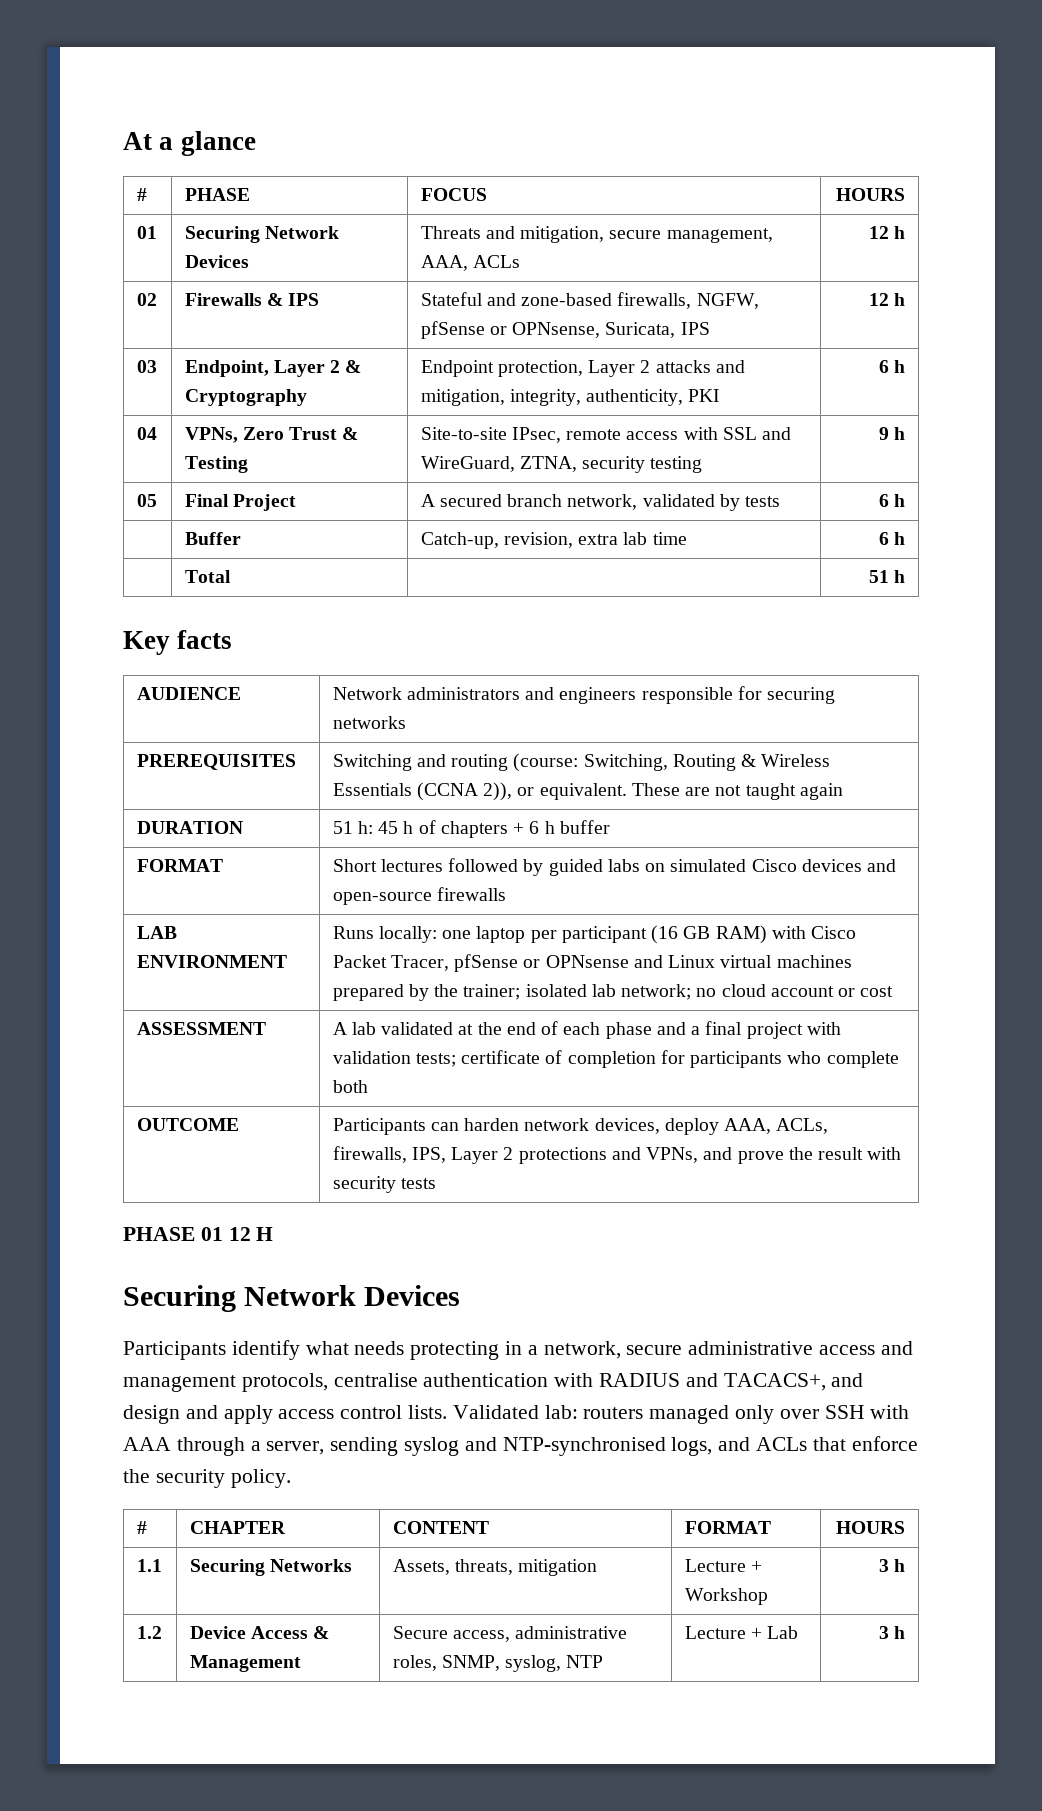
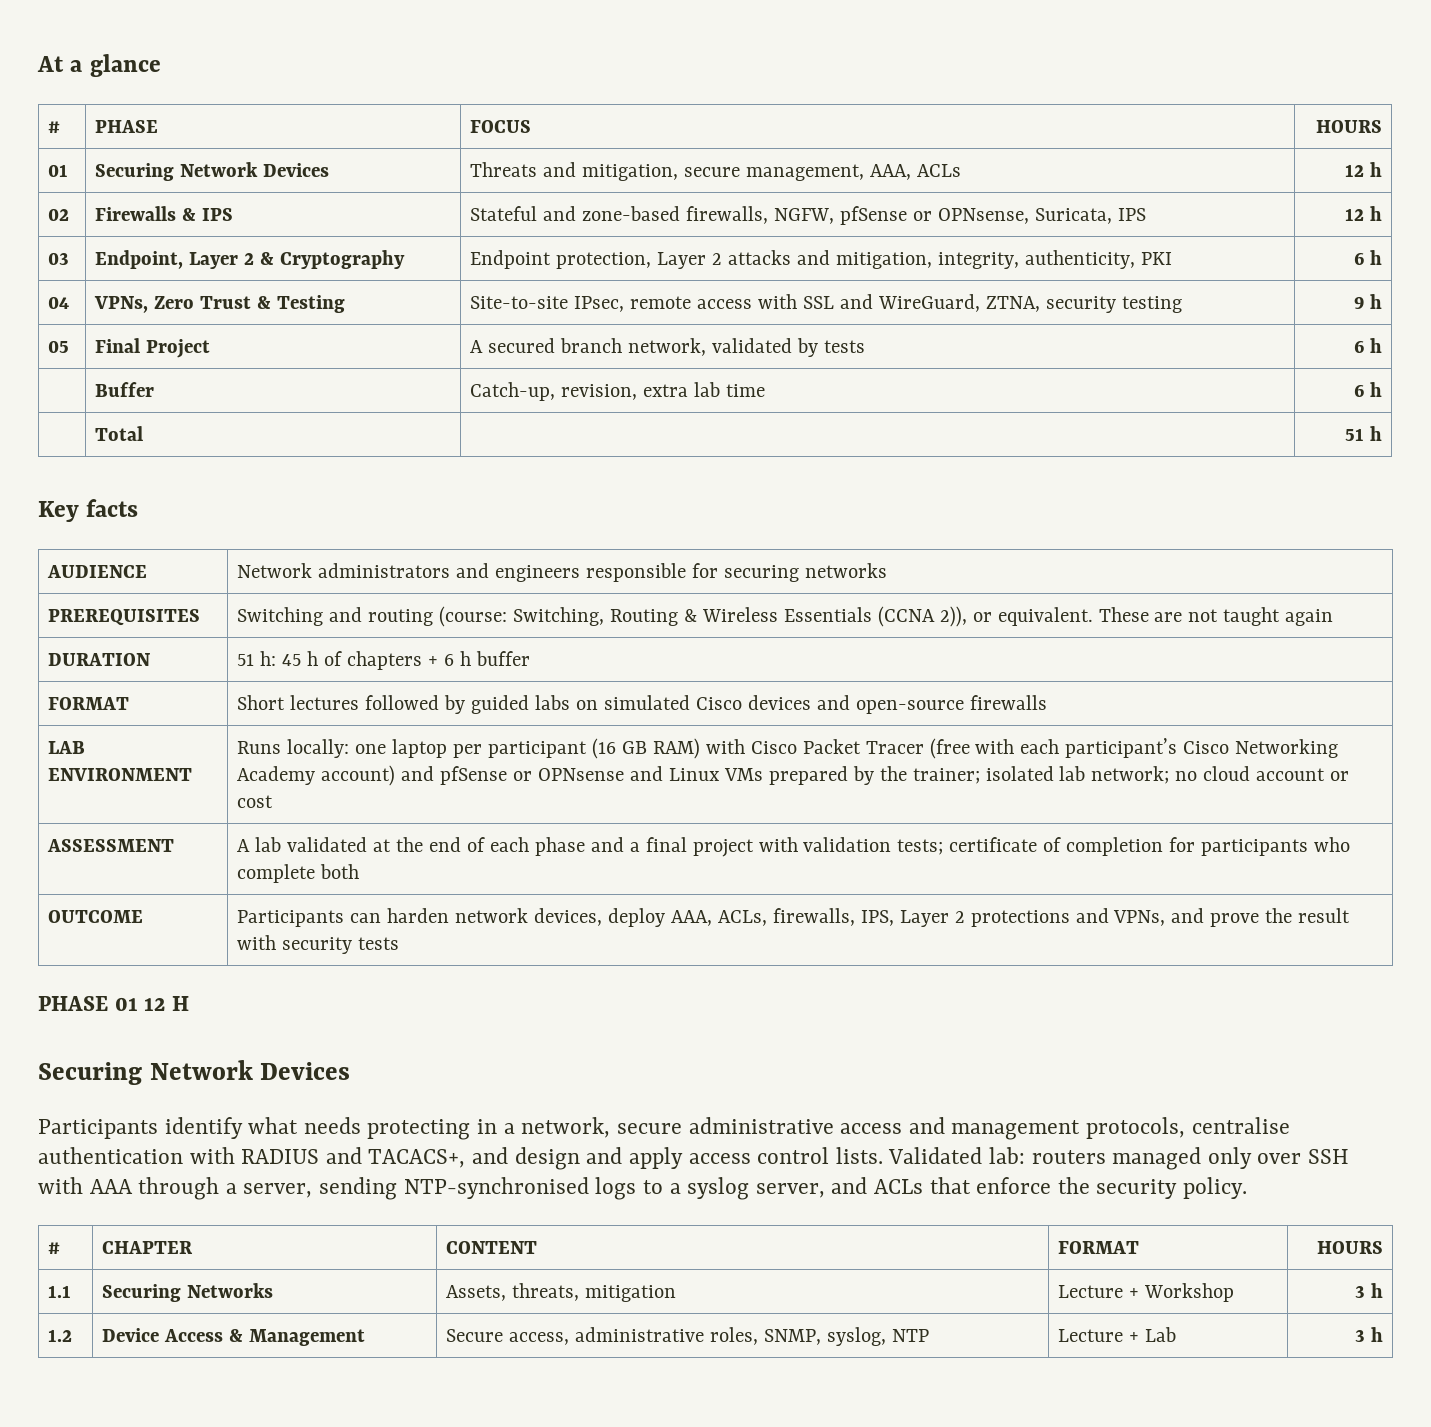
[390,955,449,971] Tracer, -> [865,738,1339,759] [237,765,435,786] Tracer (free with each participant’s Cisco Networking Academy account) and
[720,955,852,968] virtual machines -> [723,768,763,781] VMs
[404,1437,713,1456] syslog and NTP-synchronised logs, -> [403,1177,825,1200] NTP-synchronised logs to a syslog server,

